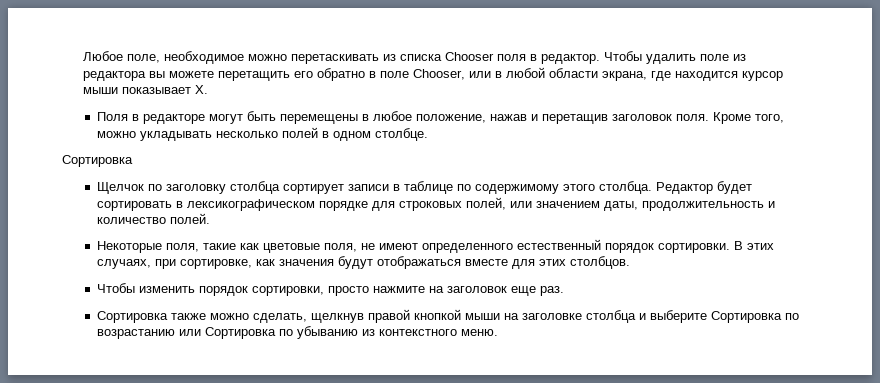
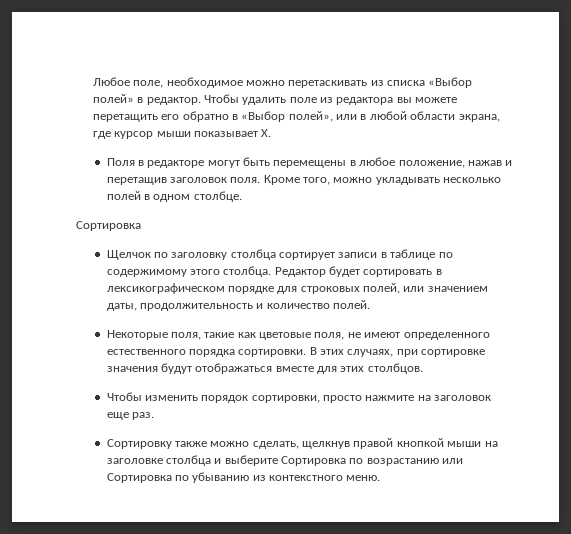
[444,52,526,61] Chooser поля -> [428,77,473,88] [92,94,134,103] «Выбор полей»
[379,69,465,80] поле Chooser, -> [241,111,333,122] «Выбор полей»,
[674,71,738,81] находится -> (111, 135) none
[517,239,655,253] естественный порядок -> [106,349,235,357] естественного порядка
[180,259,276,269] сортировке, как -> [421,349,486,357] сортировке
[97,311,169,323] Сортировка -> [106,439,172,449] Сортировку

